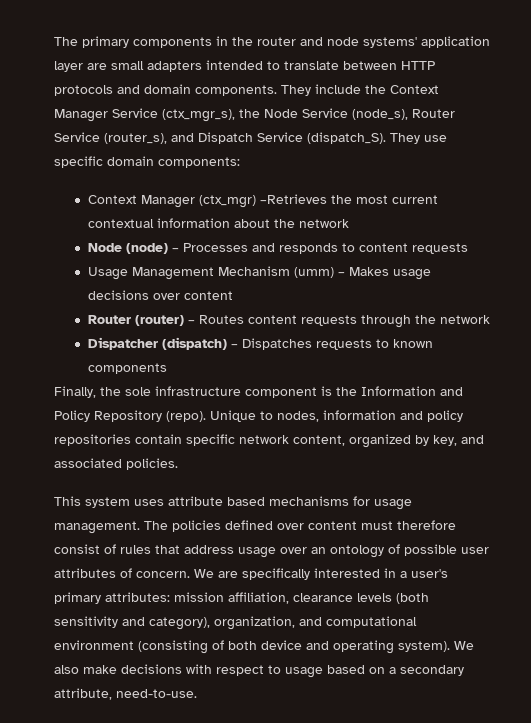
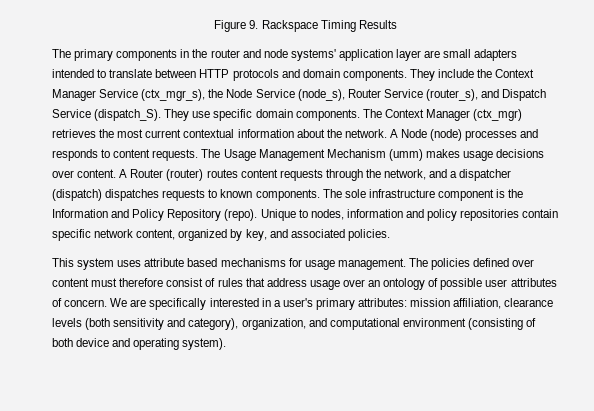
(54, 41) none -> [214,20,397,32] Figure 9. Rackspace Timing Results //
[158,157,240,168] components: // -> [295,109,382,121] components. The
[259,194,327,204] –Retrieves -> [52,129,96,138] retrieves
[298,219,349,228] [87,243,248,254] network // Node (node) – Processes -> [344,129,518,141] network. A Node (node) processes
[411,243,468,254] requests // -> [152,149,221,161] requests. The
[337,267,389,276] – Makes -> [425,149,460,158] makes
[183,291,233,300] [87,315,490,328] [87,337,433,350] [87,363,167,374] [54,386,121,398] content // Router (router) – Routes content requests through the network // Dispatcher (dispatch) – Dispatches requests to known components // Finally, the -> [77,169,512,181] [52,189,342,201] content. A Router (router) routes content requests through the network, and a dispatcher (dispatch) dispatches requests to known components. The
[454,641,474,650] [54,664,464,678] [54,688,197,700] We also make decisions with respect to usage based on a secondary attribute, need-to-use. -> (227, 344) none

